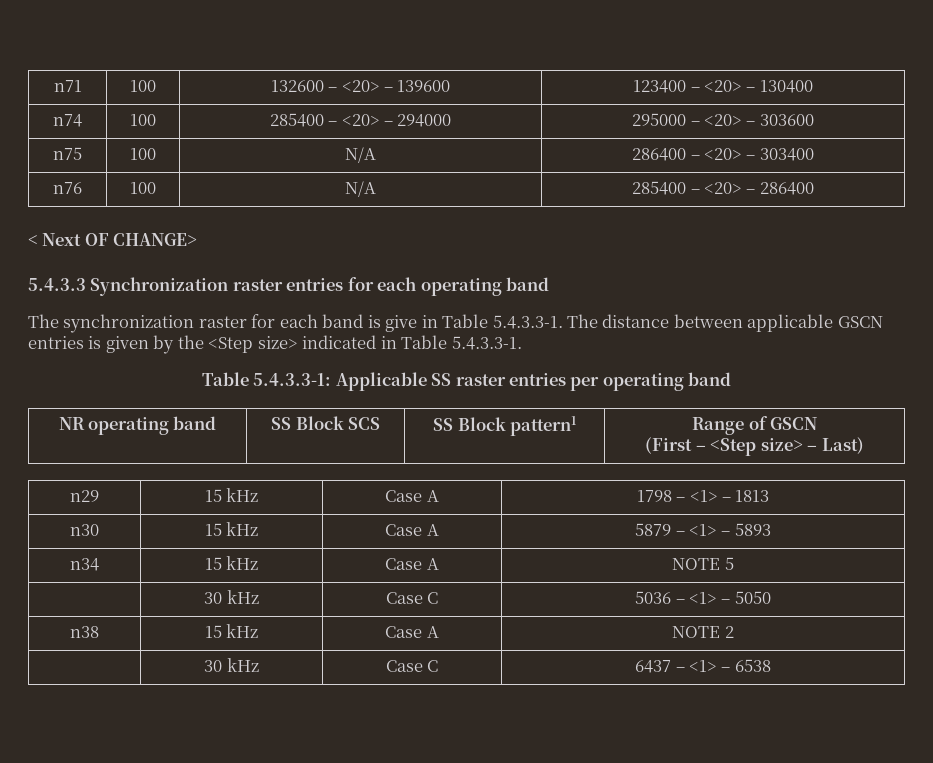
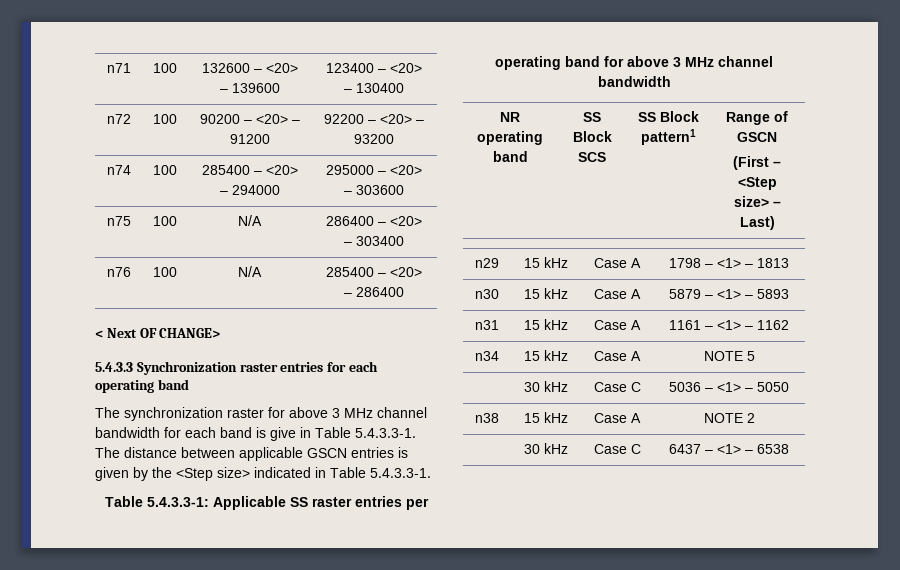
(813, 86) none -> [106,114,131,124] [152,114,177,124] [199,114,300,124] [229,134,270,144] [324,114,424,124] [354,134,394,144] // n72 | 100 | 90200 – <20> – 91200 | 92200 – <20> – 93200
(276, 321) none -> [289,407,427,418] [95,427,181,438] above 3 MHz channel bandwidth for
(732, 379) none -> [604,56,773,67] [597,76,671,87] for above 3 MHz channel bandwidth
(771, 529) none -> [475,320,499,330] [523,319,568,330] [594,320,641,330] [669,320,789,330] // n31 | 15 kHz | Case A | 1161 – <1> – 1162

